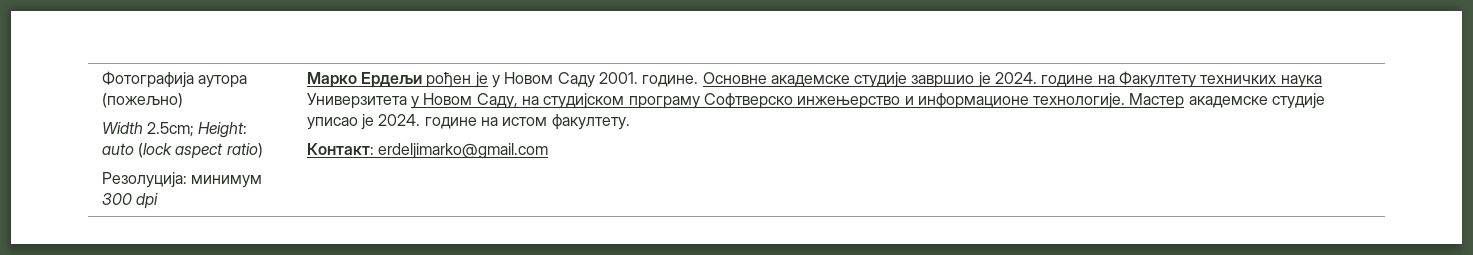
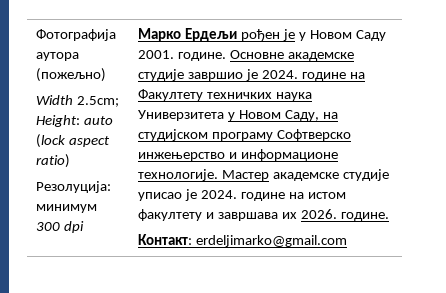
[551,114,630,130] факултету. -> [138,209,389,221] факултету и завршава их 2026. године.

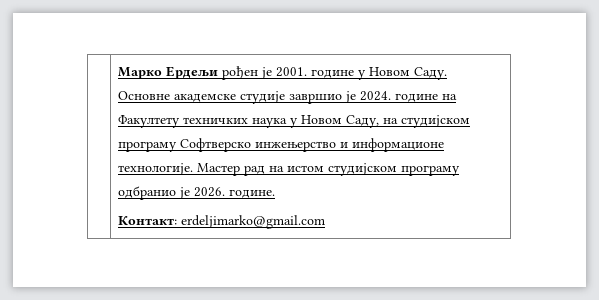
[36,29,117,41] [36,52,80,61] [36,68,107,82] [36,95,119,107] [36,115,113,127] [36,134,110,148] [36,154,71,168] [36,181,112,193] [36,204,98,213] [36,221,84,233] Фотографија аутора (пожељно) // Width 2.5cm; Height: auto (lock aspect ratio) // Резолуција: минимум 300 dpi -> (118, 73) none
[298,30,386,41] [138,50,226,61] у Новом Саду 2001. године. -> [276,67,448,80] 2001. године у Новом Саду.
[138,110,225,121] Универзитета -> (288, 123) none
[272,169,389,181] [138,189,346,201] [138,209,297,221] академске студије уписао је 2024. године на истом факултету и завршава их -> [244,163,461,176] [118,186,191,200] рад на истом студијском програму одбранио је

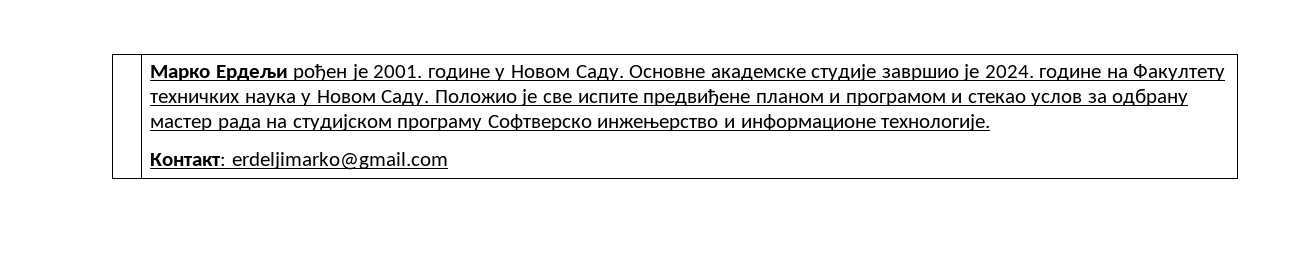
[346,115,380,128] Саду, -> [381,88,1189,107] [150,118,261,131] Саду. Положио је све испите предвиђене планом и програмом и стекао услов за одбрану мастер рада
[197,163,461,176] [118,186,276,200] Мастер рад на истом студијском програму одбранио је 2026. године. -> (991, 122) none

